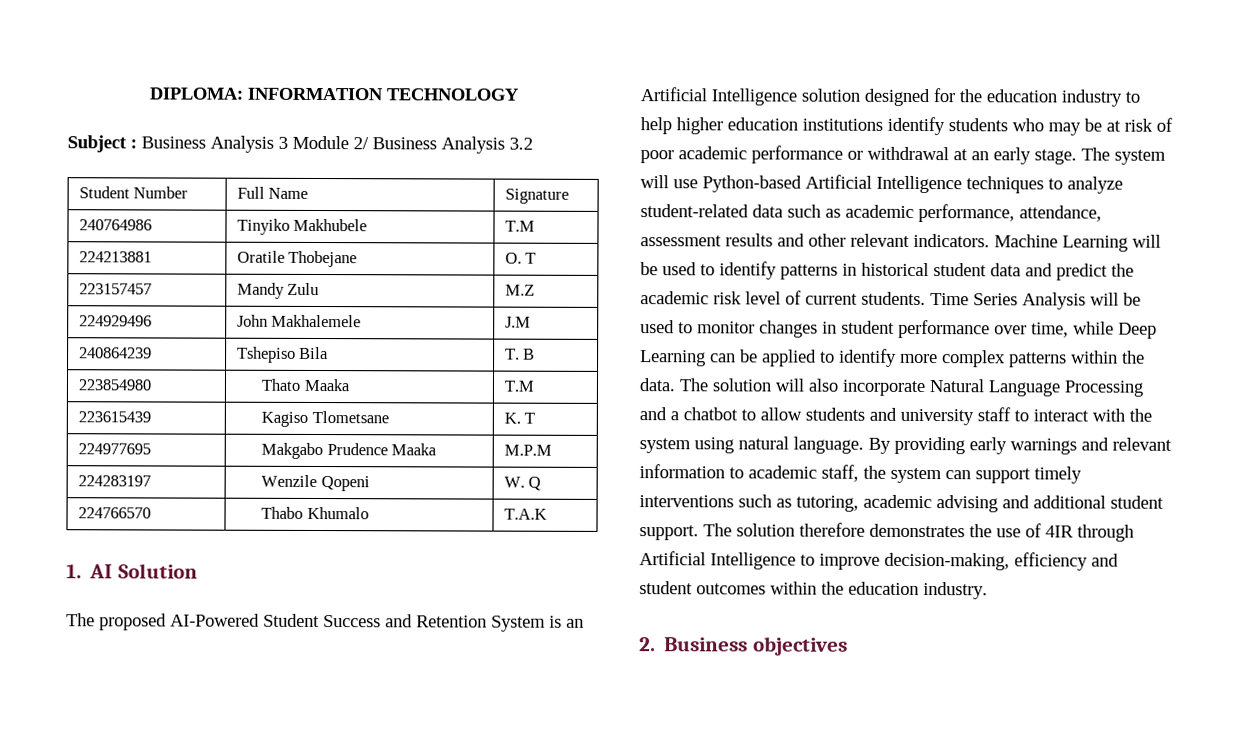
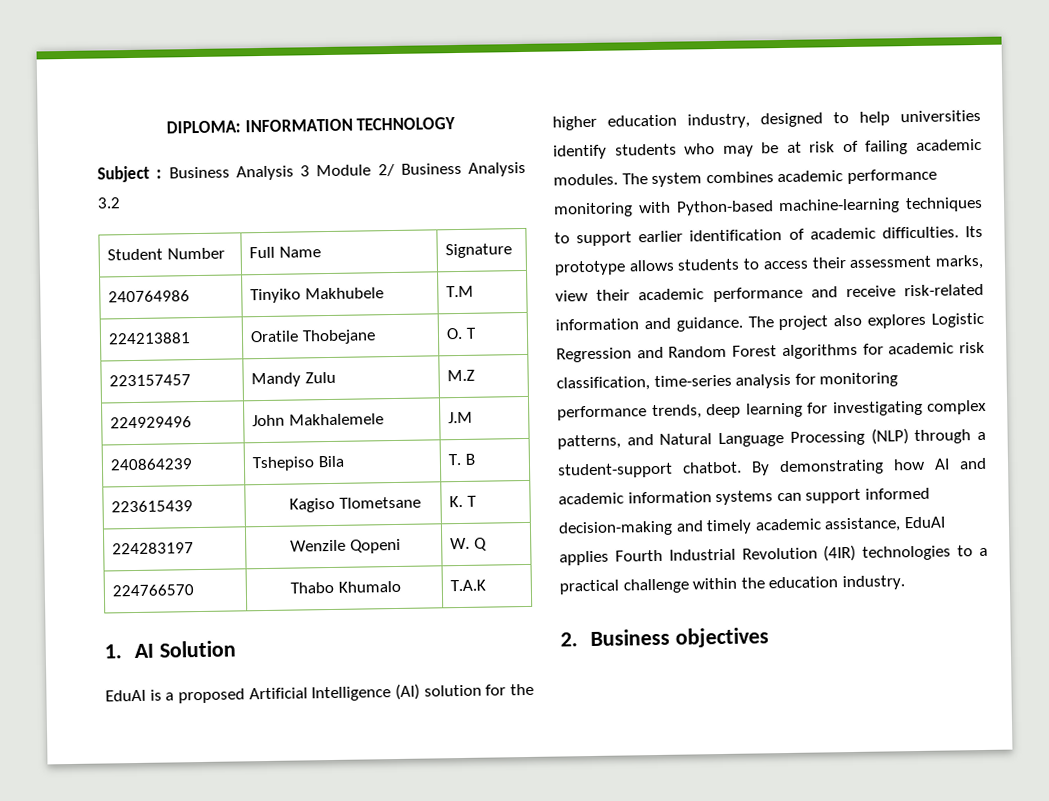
[77,379,151,391] [261,378,350,392] [503,380,534,392] // 223854980 | Thato Maaka | T.M -> (475, 459) none
[77,443,151,455] [261,442,438,460] [503,444,552,456] // 224977695 | Makgabo Prudence Maaka | M.P.M -> (477, 501) none
[66,613,584,632] [640,87,1140,107] [640,117,883,135] The proposed AI-Powered Student Success and Retention System is an Artificial Intelligence solution designed for the education industry to help higher education institutions -> [105,683,534,704] [552,109,981,131] EduAI is a proposed Artificial Intelligence (AI) solution for the higher education industry, designed to help universities
[640,145,1166,165] [640,174,1123,194] [640,203,1102,223] [640,233,1161,252] [640,261,1134,281] [640,290,1141,310] [640,319,1157,339] [640,348,1145,368] [639,378,1143,397] [639,407,1152,426] [639,436,1172,455] [639,464,1082,484] [639,494,1164,513] [639,522,1134,542] [639,551,1119,571] [639,581,766,595] poor academic performance or withdrawal at an early stage. The system will use Python-based Artificial Intelligence techniques to analyze student-related data such as academic performance, attendance, assessment results and other relevant indicators. Machine Learning will be used to identify patterns in historical student data and predict the academic risk level of current students. Time Series Analysis will be used to monitor changes in student performance over time, while Deep Learning can be applied to identify more complex patterns within the data. The solution will also incorporate Natural Language Processing and a chatbot to allow students and university staff to interact with the system using natural language. By providing early warnings and relevant information to academic staff, the system can support timely interventions such as tutoring, academic advising and additional student support. The solution therefore demonstrates the use of 4IR through Artificial Intelligence to improve decision-making, efficiency and student outcomes -> [865,138,982,155] [553,168,937,188] [553,196,983,218] [554,225,983,247] [554,254,984,276] [555,283,984,303] [555,312,984,332] [556,341,985,363] [556,372,899,392] [557,399,987,421] [557,428,986,450] [557,457,987,479] [558,487,930,506] [558,516,946,537] [559,544,988,566] [559,578,689,595] failing academic modules. The system combines academic performance monitoring with Python-based machine-learning techniques to support earlier identification of academic difficulties. Its prototype allows students to access their assessment marks, view their academic performance and receive risk-related information and guidance. The project also explores Logistic Regression and Random Forest algorithms for academic risk classification, time-series analysis for monitoring performance trends, deep learning for investigating complex patterns, and Natural Language Processing (NLP) through a student-support chatbot. By demonstrating how AI and academic information systems can support informed decision-making and timely academic assistance, EduAI applies Fourth Industrial Revolution (4IR) technologies to a practical challenge

